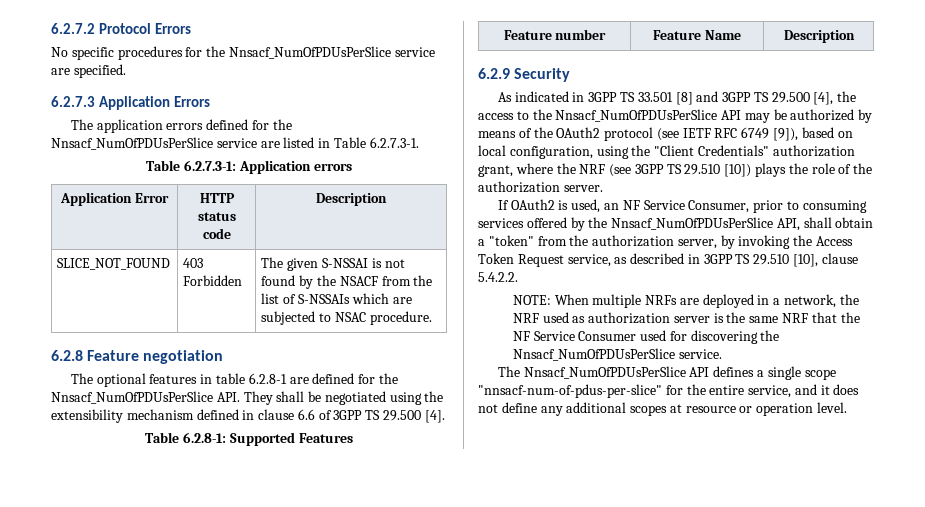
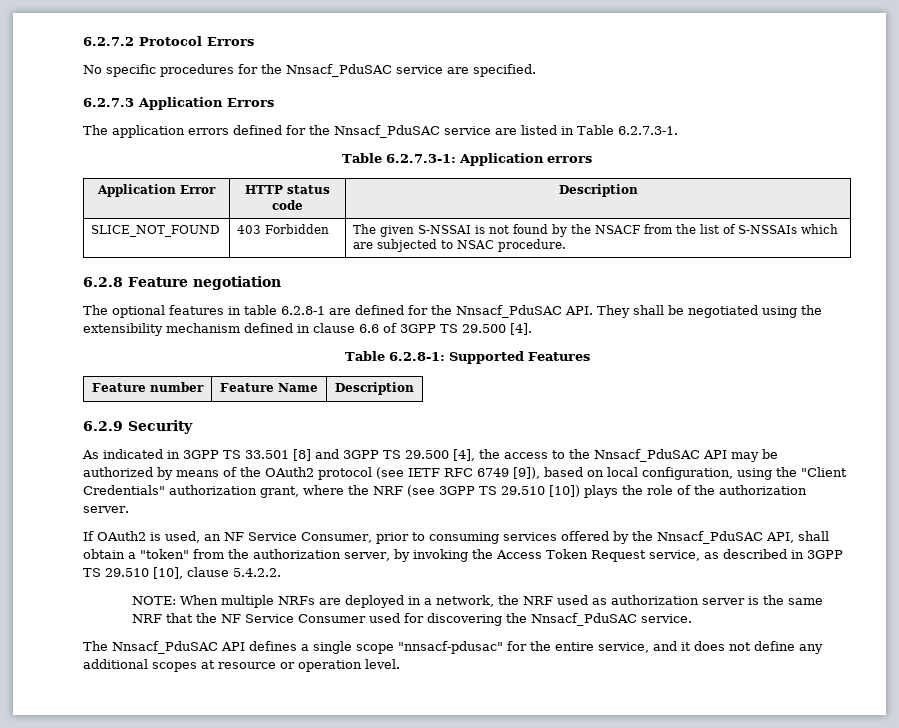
[228,46,391,59] Nnsacf_NumOfPDUsPerSlice -> [286,64,392,77] Nnsacf_PduSAC
[51,137,213,150] Nnsacf_NumOfPDUsPerSlice -> [334,125,440,138] Nnsacf_PduSAC
[51,391,213,404] Nnsacf_NumOfPDUsPerSlice -> [456,305,562,318] Nnsacf_PduSAC
[555,109,718,122] Nnsacf_NumOfPDUsPerSlice -> [594,449,700,462] Nnsacf_PduSAC
[611,217,774,230] Nnsacf_NumOfPDUsPerSlice -> [656,531,763,544] Nnsacf_PduSAC
[512,348,675,361] Nnsacf_NumOfPDUsPerSlice -> [530,613,637,626] Nnsacf_PduSAC
[523,366,686,379] Nnsacf_NumOfPDUsPerSlice -> [112,641,218,654] Nnsacf_PduSAC
[478,384,662,398] "nnsacf-num-of-pdus-per-slice" -> [398,641,503,654] "nnsacf-pdusac"

